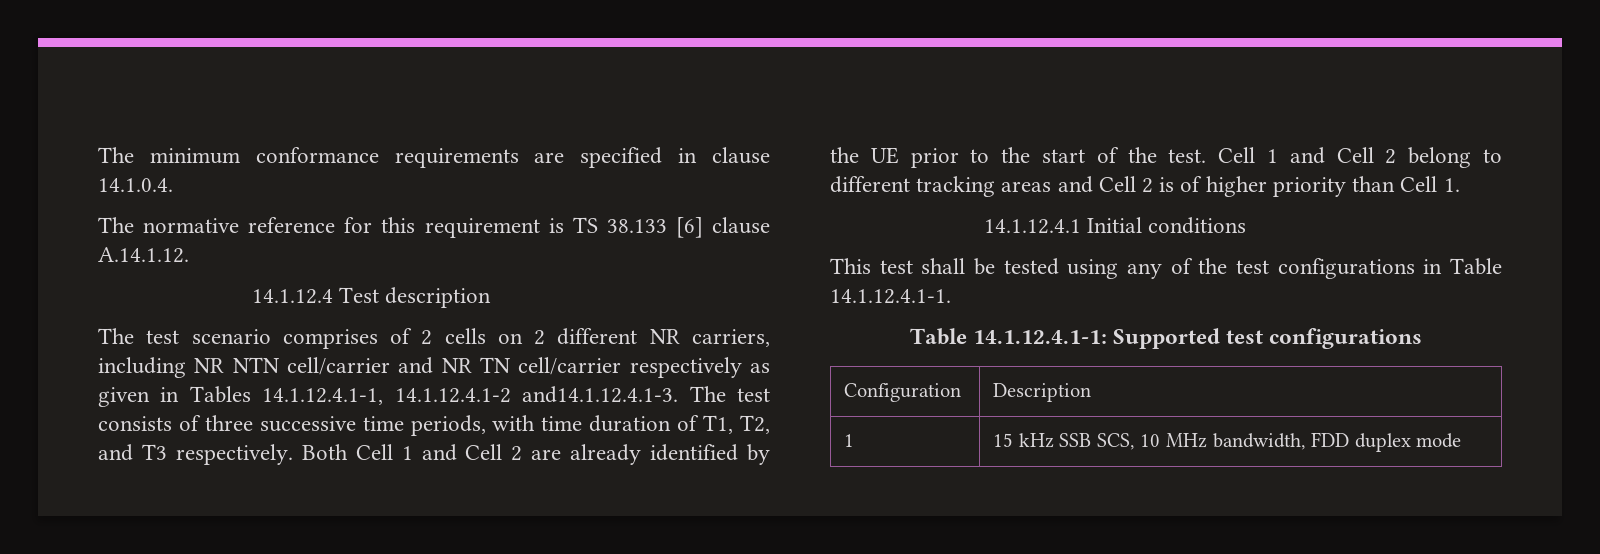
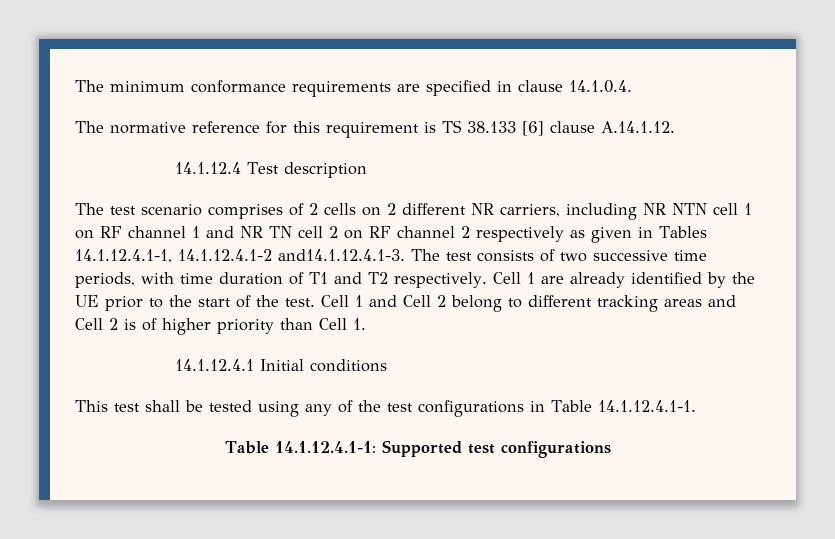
[287,357,622,375] cell/carrier and NR TN cell/carrier -> [713,203,752,215] [75,226,470,239] cell 1 on RF channel 1 and NR TN cell 2 on RF channel 2
[204,415,253,431] three -> [560,252,587,262] two
[703,415,770,434] [98,444,523,465] T1, T2, and T3 respectively. Both Cell 1 and Cell 2 -> [309,272,535,288] T1 and T2 respectively. Cell 1
[844,383,962,402] [993,383,1092,402] [844,434,855,447] [993,432,1462,452] // Configuration | Description // 1 | 15 kHz SSB SCS, 10 MHz bandwidth, FDD duplex mode -> (611, 449) none

